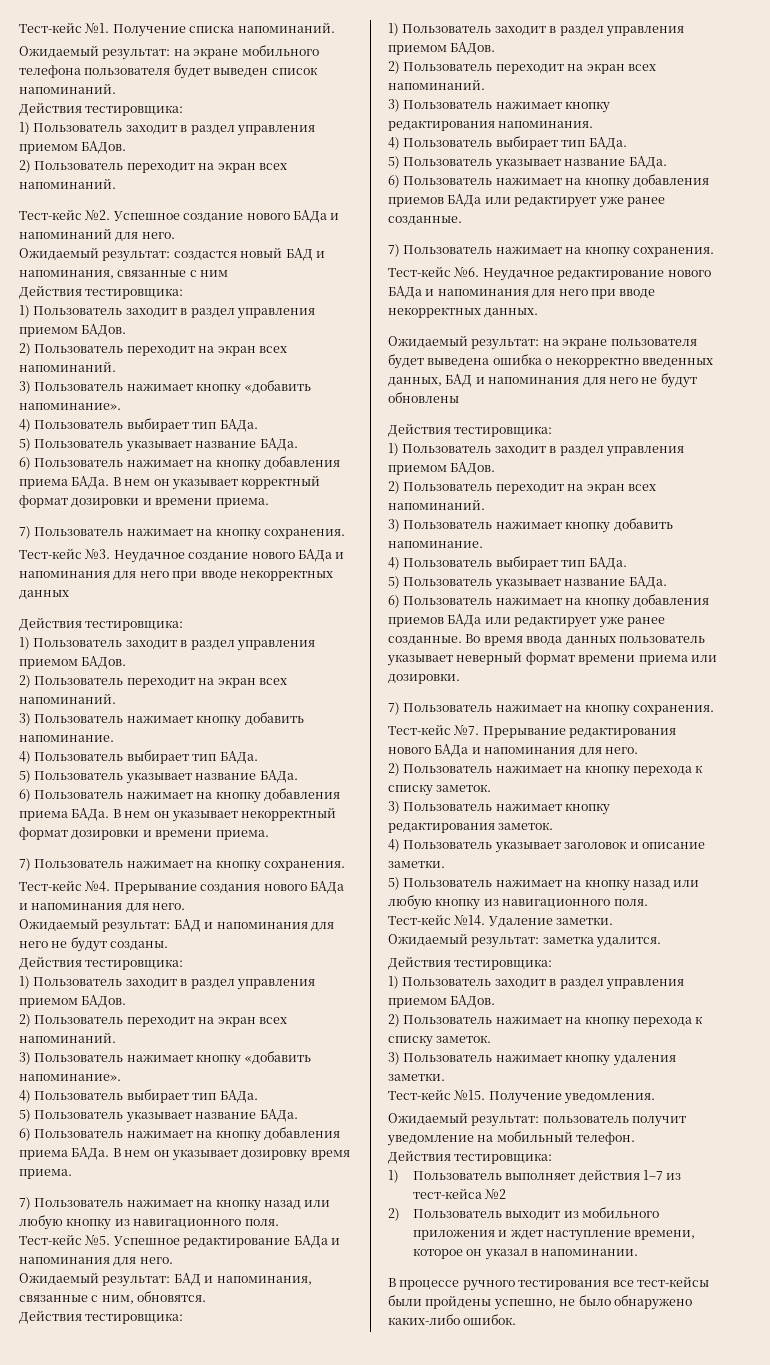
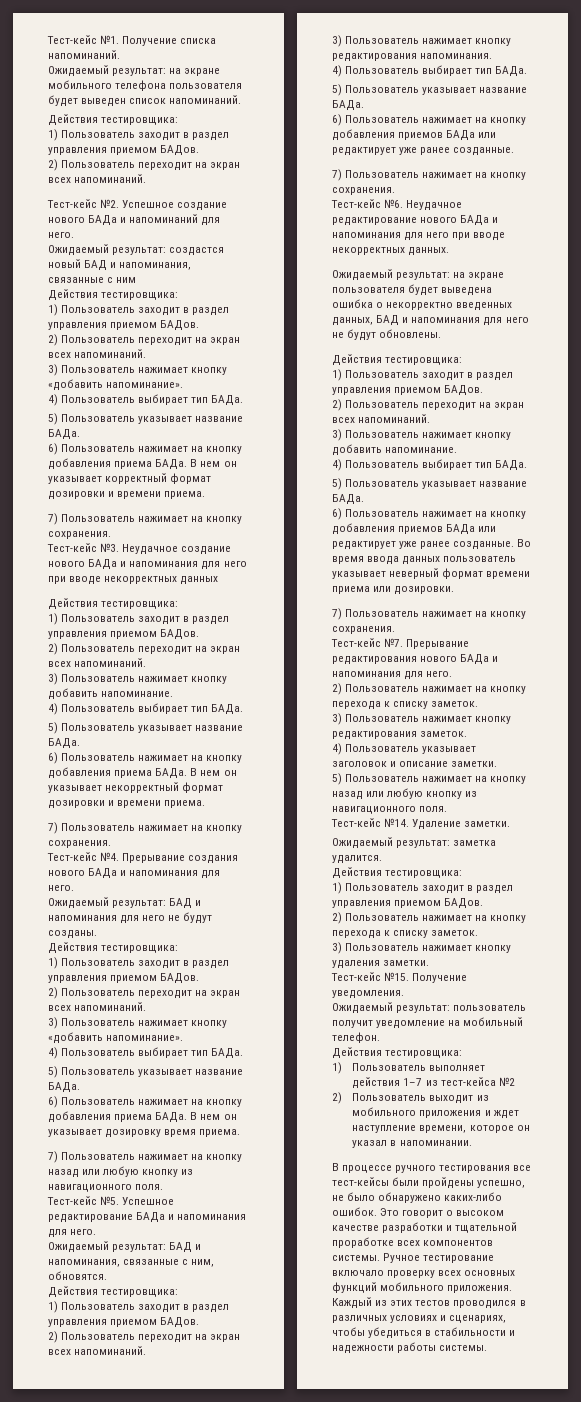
[388,392,459,403] обновлены -> [379,329,442,338] обновлены.
(517, 1319) none -> [380,1208,505,1218] [332,1222,518,1233] [332,1237,494,1248] [332,1253,495,1263] [332,1270,516,1278] [332,1282,513,1293] [332,1297,526,1309] [332,1315,507,1323] [332,1327,516,1339] [332,1342,488,1354] Это говорит о высоком качестве разработки и тщательной проработке всех компонентов системы. Ручное тестирование включало проверку всех основных функций мобильного приложения. Каждый из этих тестов проводился в различных условиях и сценариях, чтобы убедиться в стабильности и надежности работы системы.

